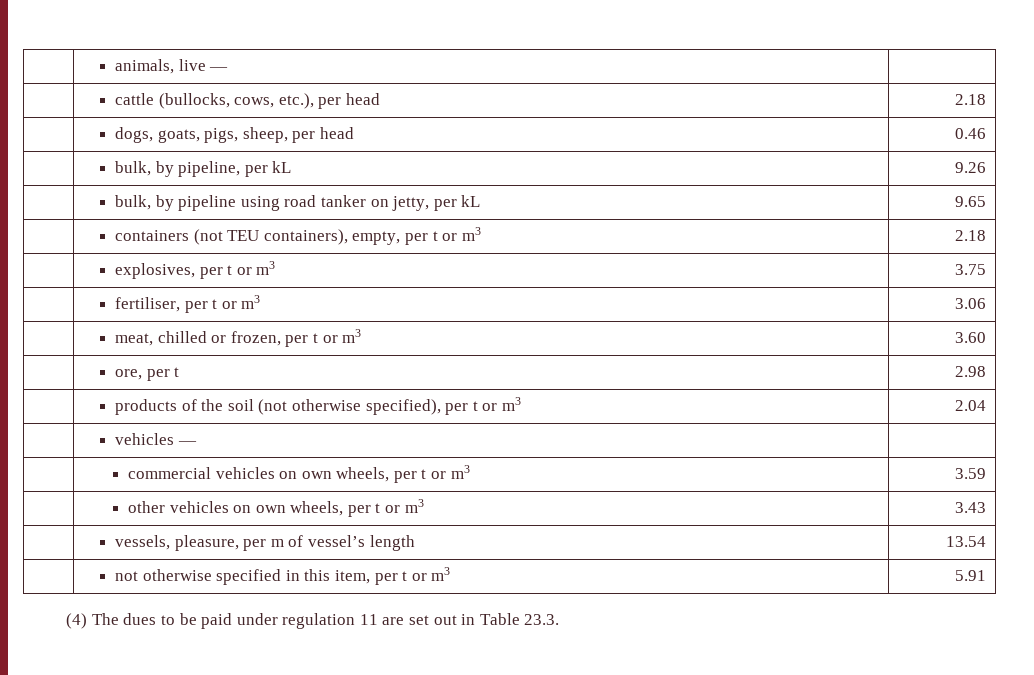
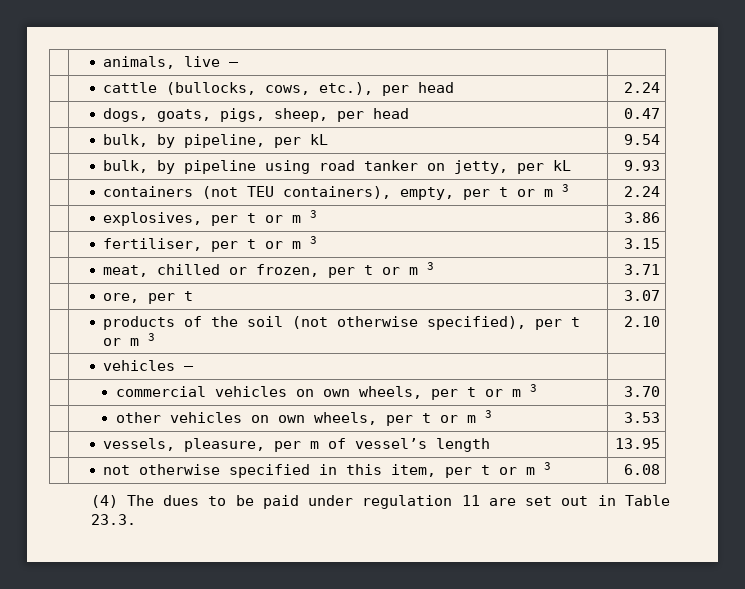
[954,94,986,105] 2.18 -> [623,82,660,93] 2.24
[954,128,986,139] 0.46 -> [623,108,660,119] 0.47
[954,162,986,173] 9.26 -> [623,134,660,145] 9.54
[954,196,986,207] 9.65 -> [623,160,660,171] 9.93
[461,227,481,241] [954,230,986,241] m3 | 2.18 -> [544,184,570,197] [623,186,660,197] m 3 | 2.24
[256,261,276,275] [954,264,986,275] m3 | 3.75 -> [292,210,318,223] [623,212,660,223] m 3 | 3.86
[241,295,261,309] [954,298,986,309] m3 | 3.06 -> [292,236,318,249] [623,238,660,249] m 3 | 3.15
[342,329,362,343] [954,332,986,343] m3 | 3.60 -> [409,262,435,275] [623,264,660,275] m 3 | 3.71
[954,366,986,377] 2.98 -> [623,290,660,301] 3.07
[501,397,521,411] [954,400,986,411] m3 | 2.04 -> [130,333,156,346] [623,316,660,327] m 3 | 2.10
[450,465,470,479] [954,468,986,479] m3 | 3.59 -> [511,384,537,397] [623,386,660,397] m 3 | 3.70
[404,499,424,513] [954,502,986,513] m3 | 3.43 -> [466,410,492,423] [623,412,660,423] m 3 | 3.53
[945,536,986,547] 13.54 -> [614,438,660,449] 13.95
[431,567,451,581] [954,570,986,581] m3 | 5.91 -> [526,462,552,475] [623,464,660,475] m 3 | 6.08

